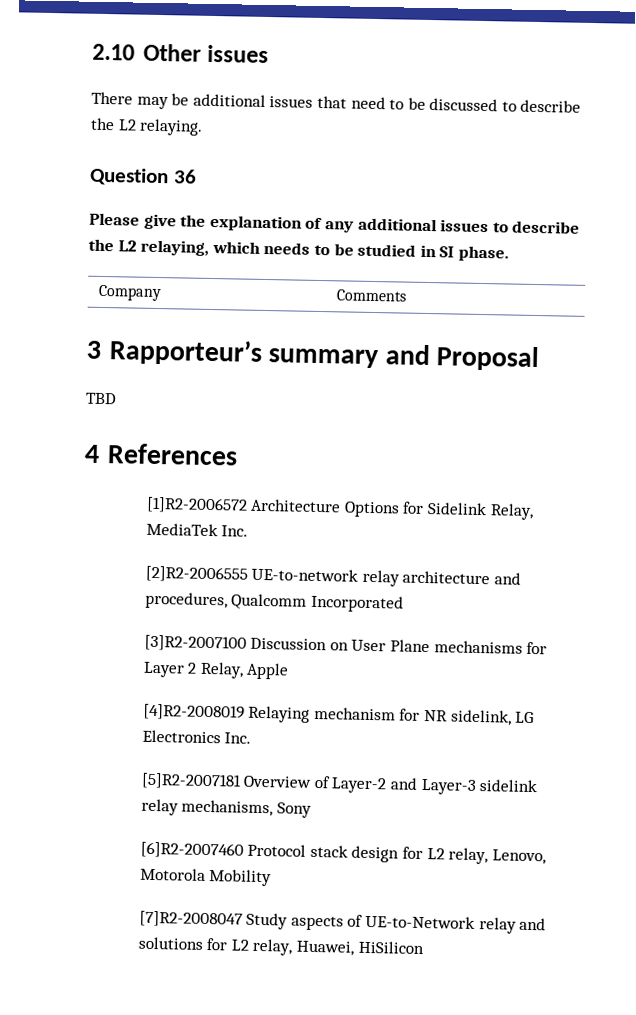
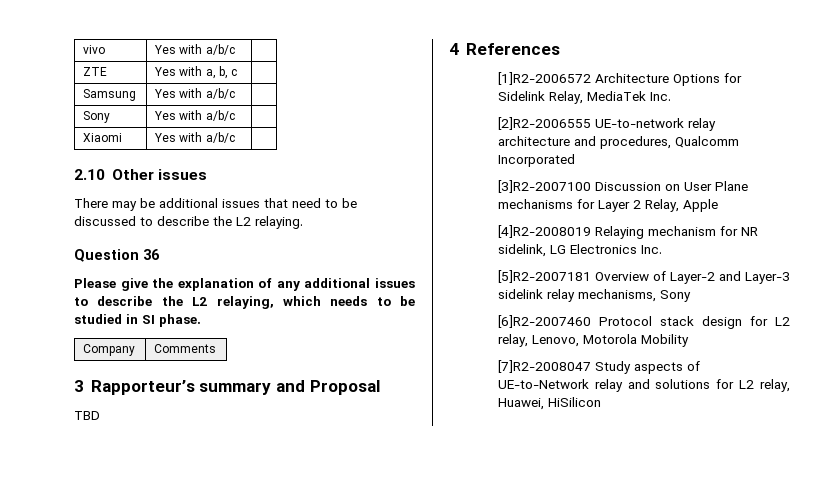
(92, 52) none -> [83,45,106,54] [154,44,235,55] [83,67,108,76] [154,66,238,79] [83,89,137,101] [154,88,235,99] [83,111,111,123] [154,110,235,121] [83,133,123,142] [154,132,235,143] vivo | Yes with a/b/c | // ZTE | Yes with a, b, c | // Samsung | Yes with a/b/c | // Sony | Yes with a/b/c | // Xiaomi | Yes with a/b/c | //

